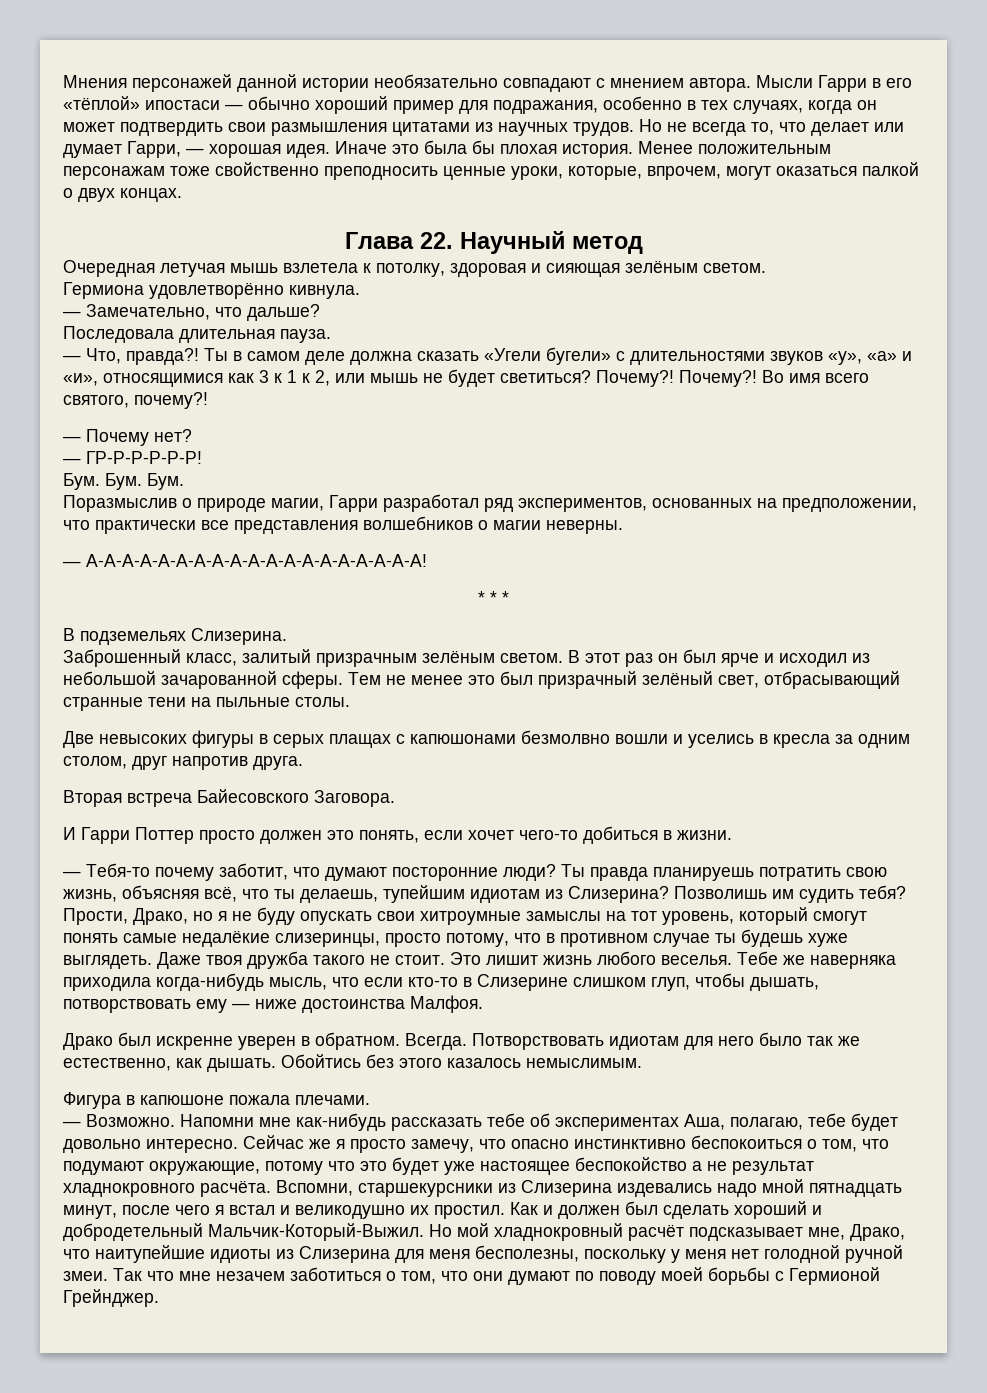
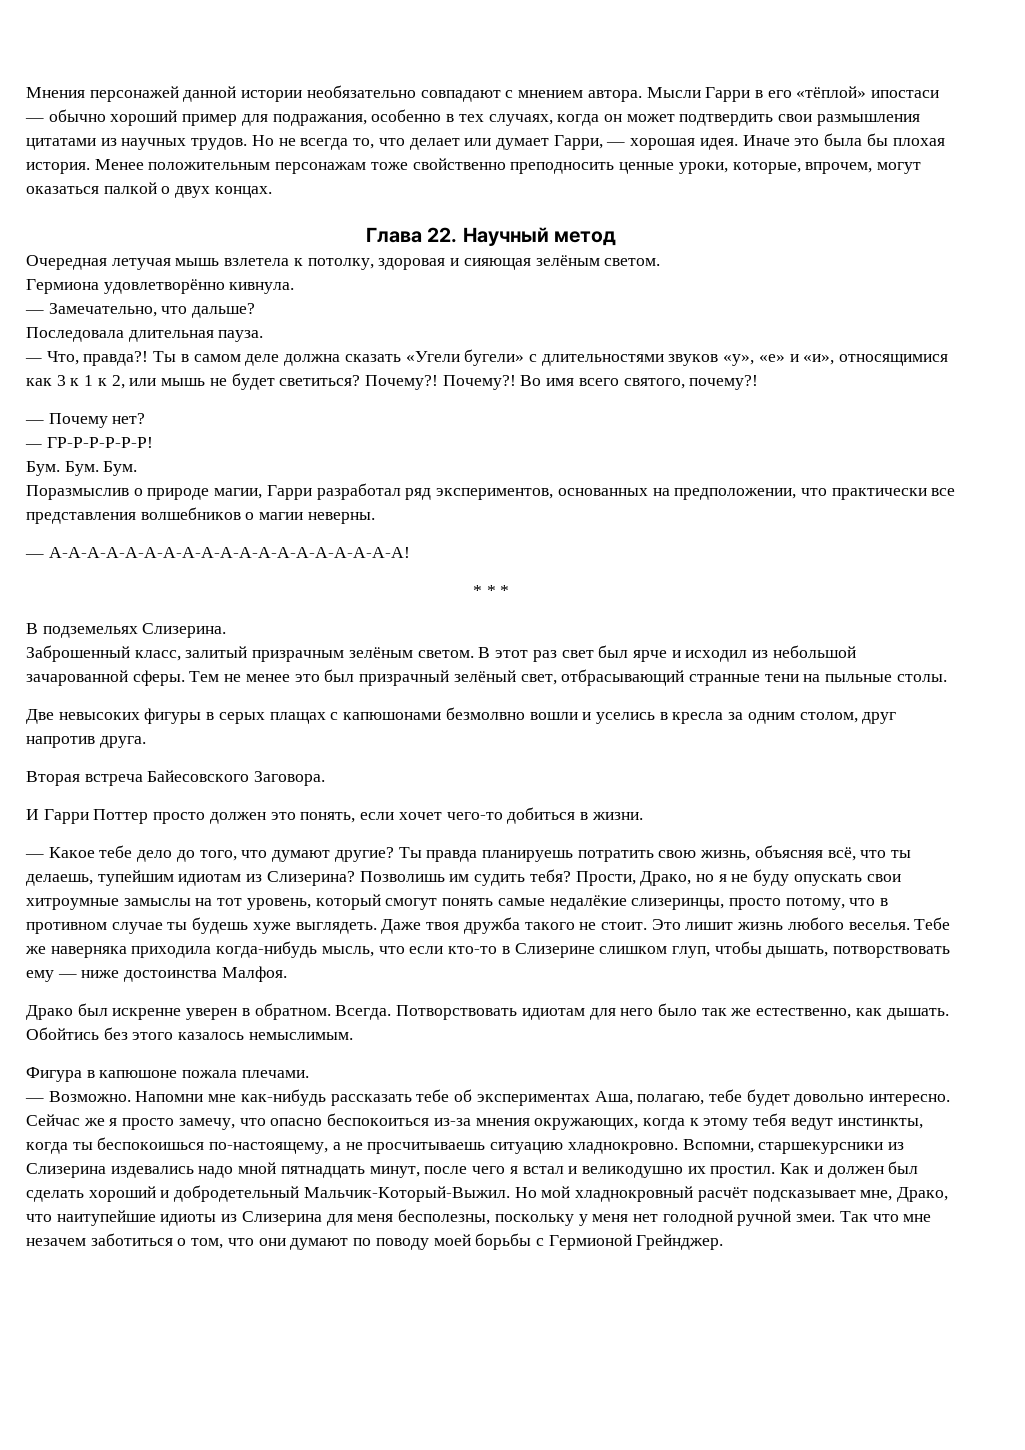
[867,351,897,361] «а» -> [758,354,785,362] «е»
[658,653,678,663] он -> [561,650,594,658] свет
[86,863,556,881] Тебя-то почему заботит, что думают посторонние люди? -> [48,845,394,862] Какое тебе дело до того, что думают другие?
[574,1135,889,1152] [63,1157,814,1175] [63,1180,271,1197] инстинктивно беспокоиться о том, что подумают окружающие, потому что это будет уже настоящее беспокойство а не результат хладнокровного расчёта. -> [327,1113,923,1130] [26,1137,678,1154] беспокоиться из-за мнения окружающих, когда к этому тебя ведут инстинкты, когда ты беспокоишься по-настоящему, а не просчитываешь ситуацию хладнокровно.

